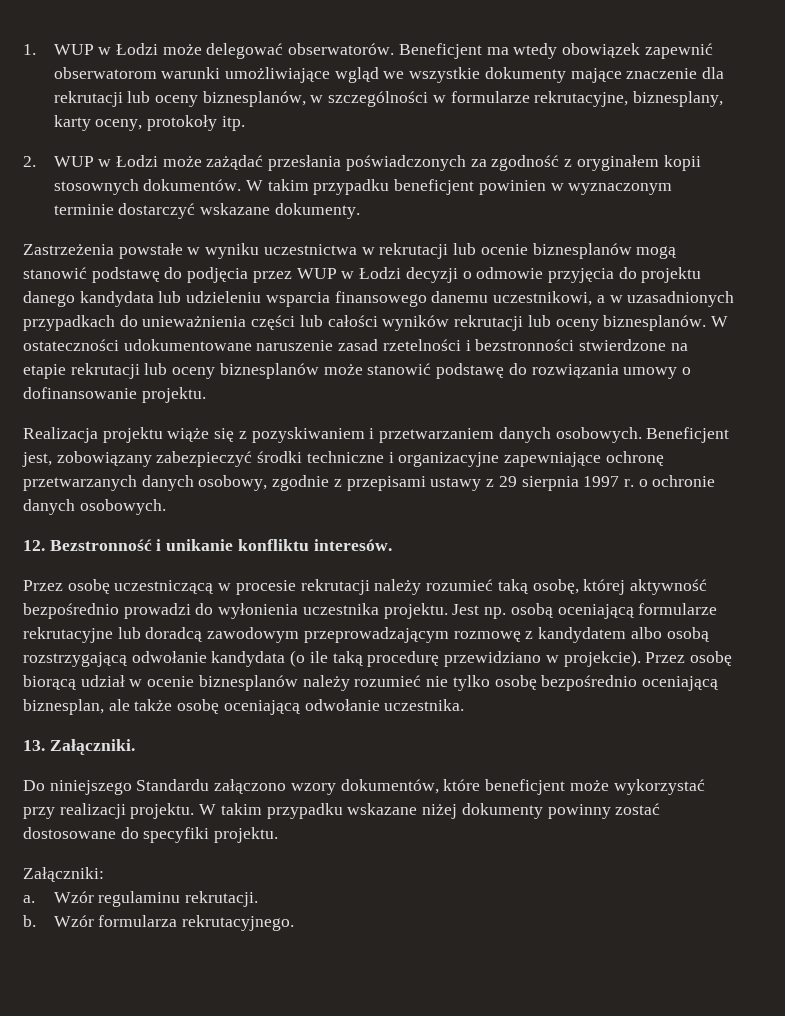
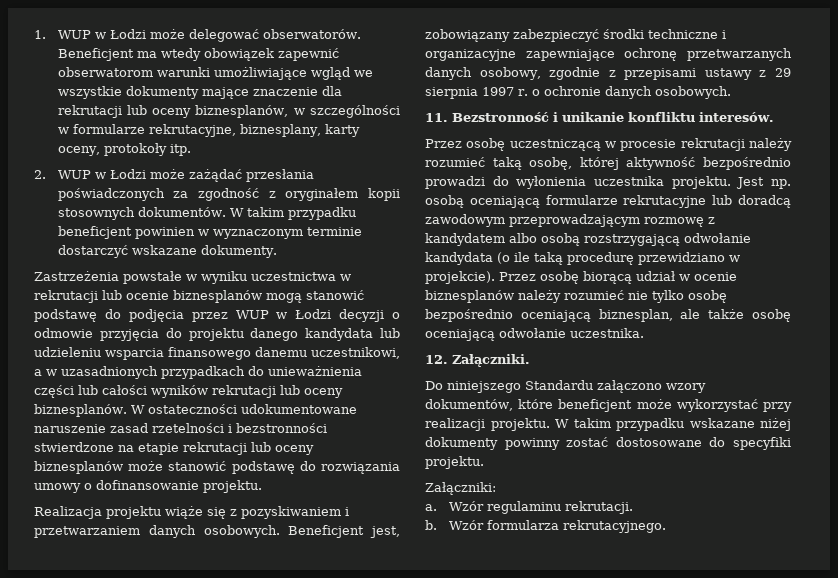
[23,540,45,551] 12. -> [425,113,448,122] 11.
[23,740,45,751] 13. -> [425,355,448,364] 12.

